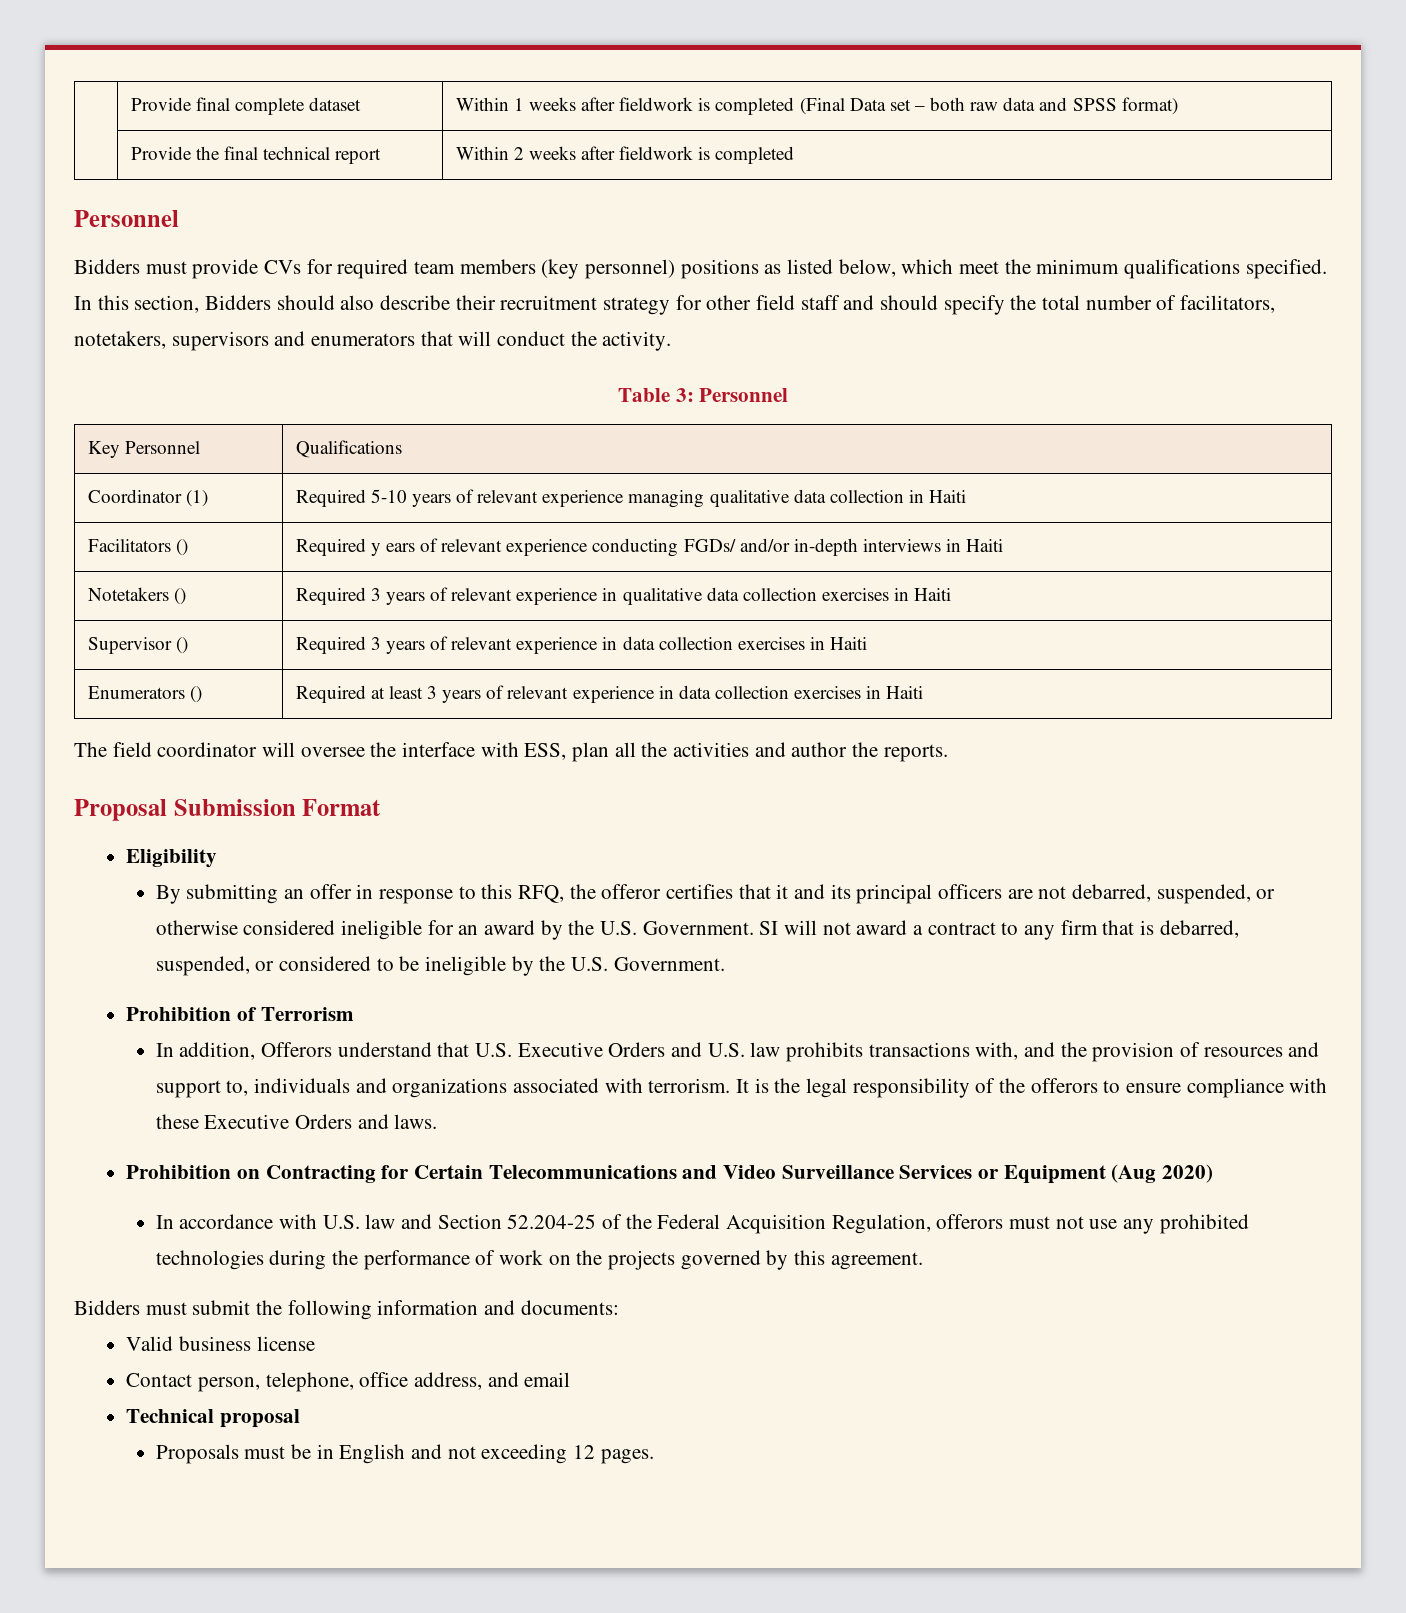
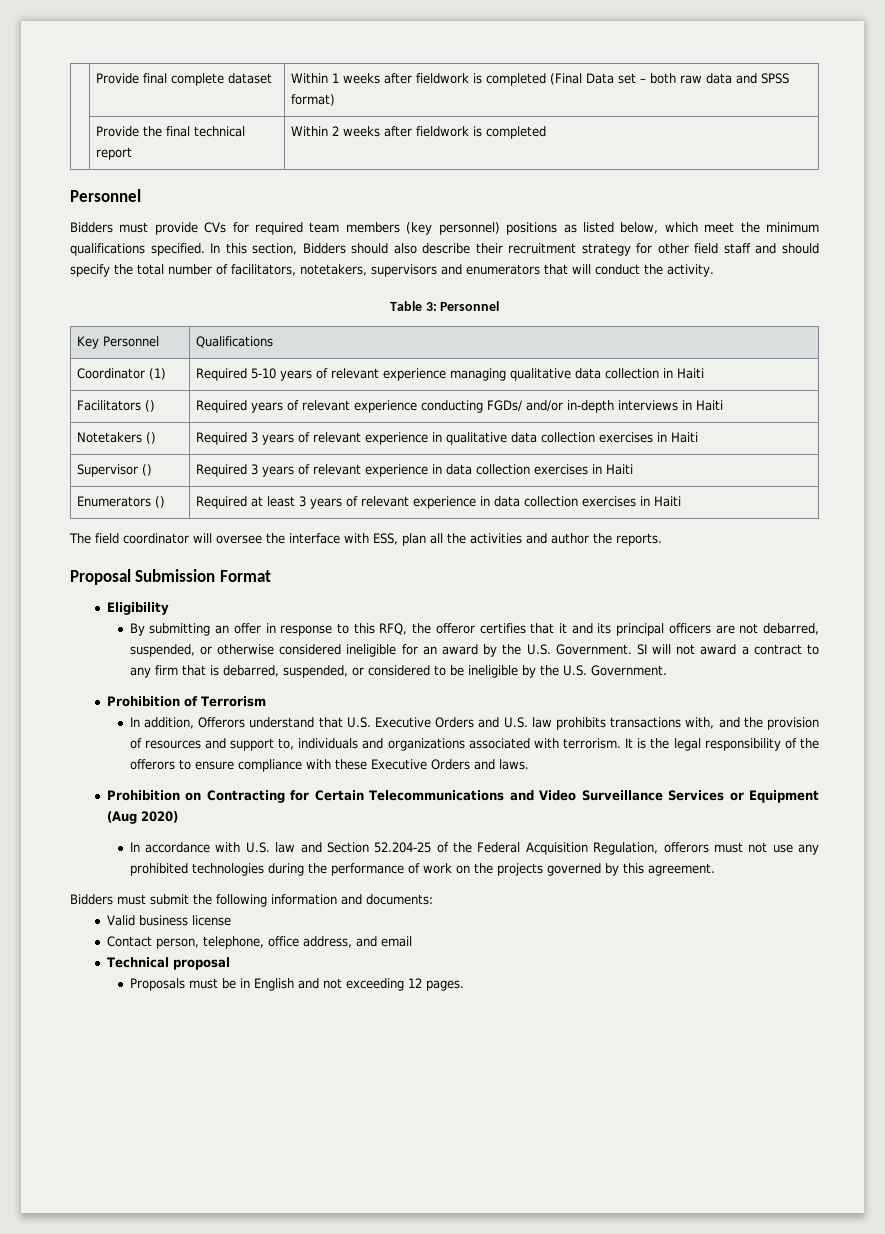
[370,543,415,556] y ears -> [250,402,283,413] years

